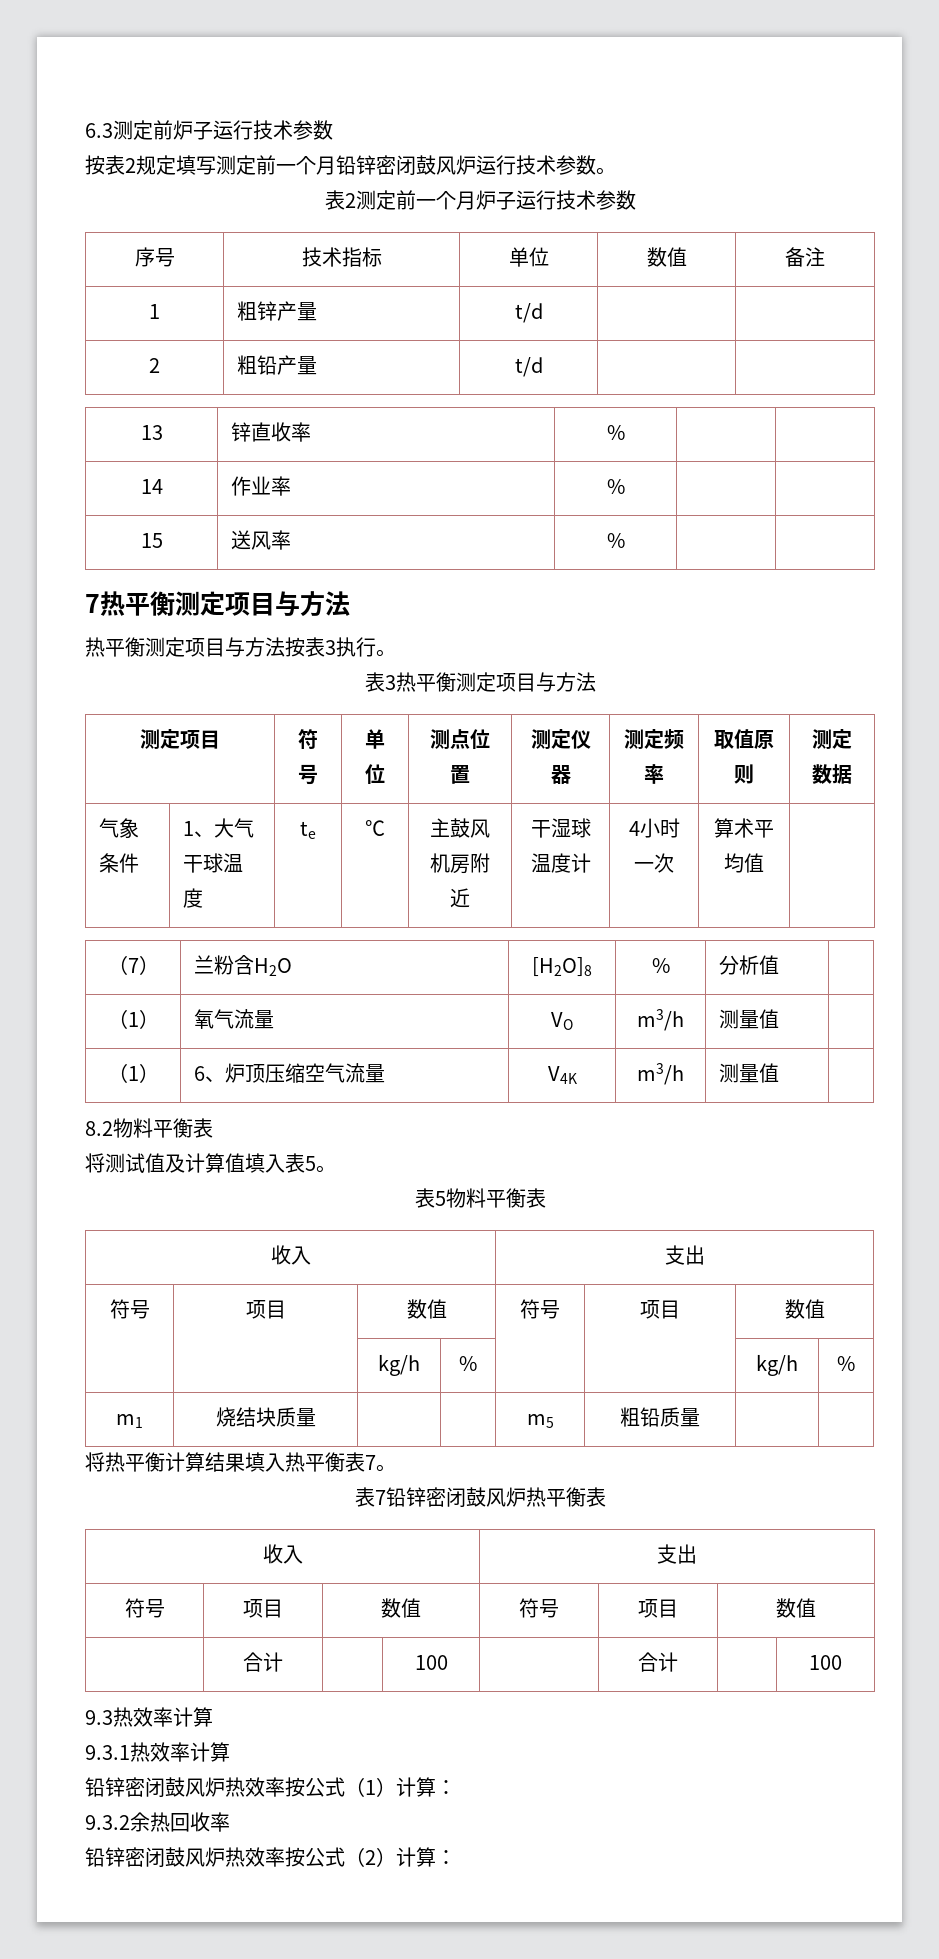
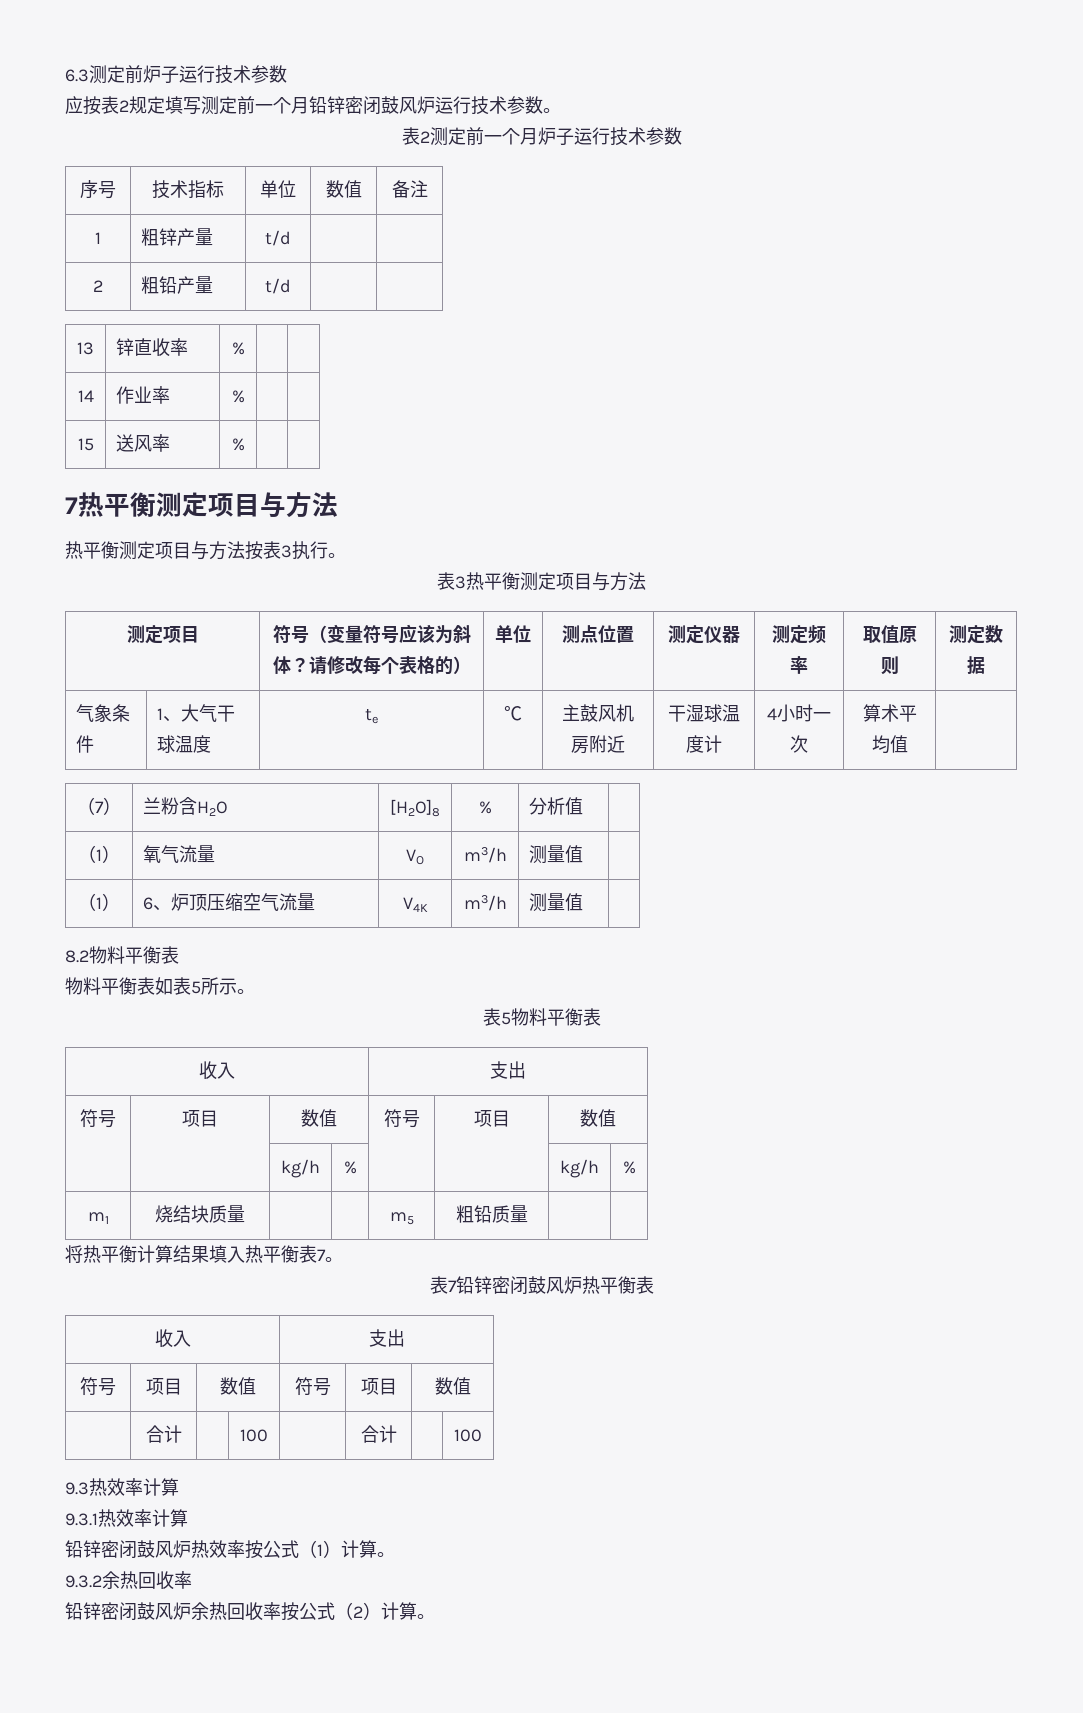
(333, 130) none -> [65,96,83,114] 应
(318, 774) none -> [308,624,471,644] [272,655,471,675] （变量符号应该为斜体？请修改每个表格的）
[85,1153,316,1173] 将测试值及计算值填入表5 -> [65,977,237,995] 物料平衡表如表5所示
[436,1780,456,1795] ： -> [377,1552,395,1557] 。
[225,1847,265,1867] 热效 -> [191,1602,263,1621] 余热回收
[436,1850,456,1865] ： -> [417,1614,435,1619] 。

